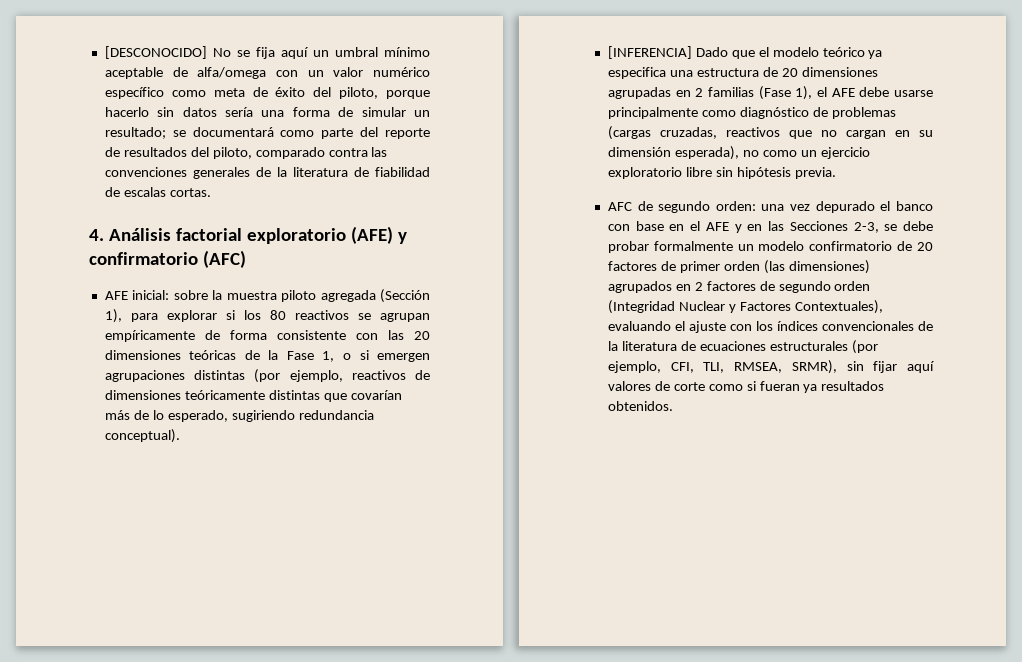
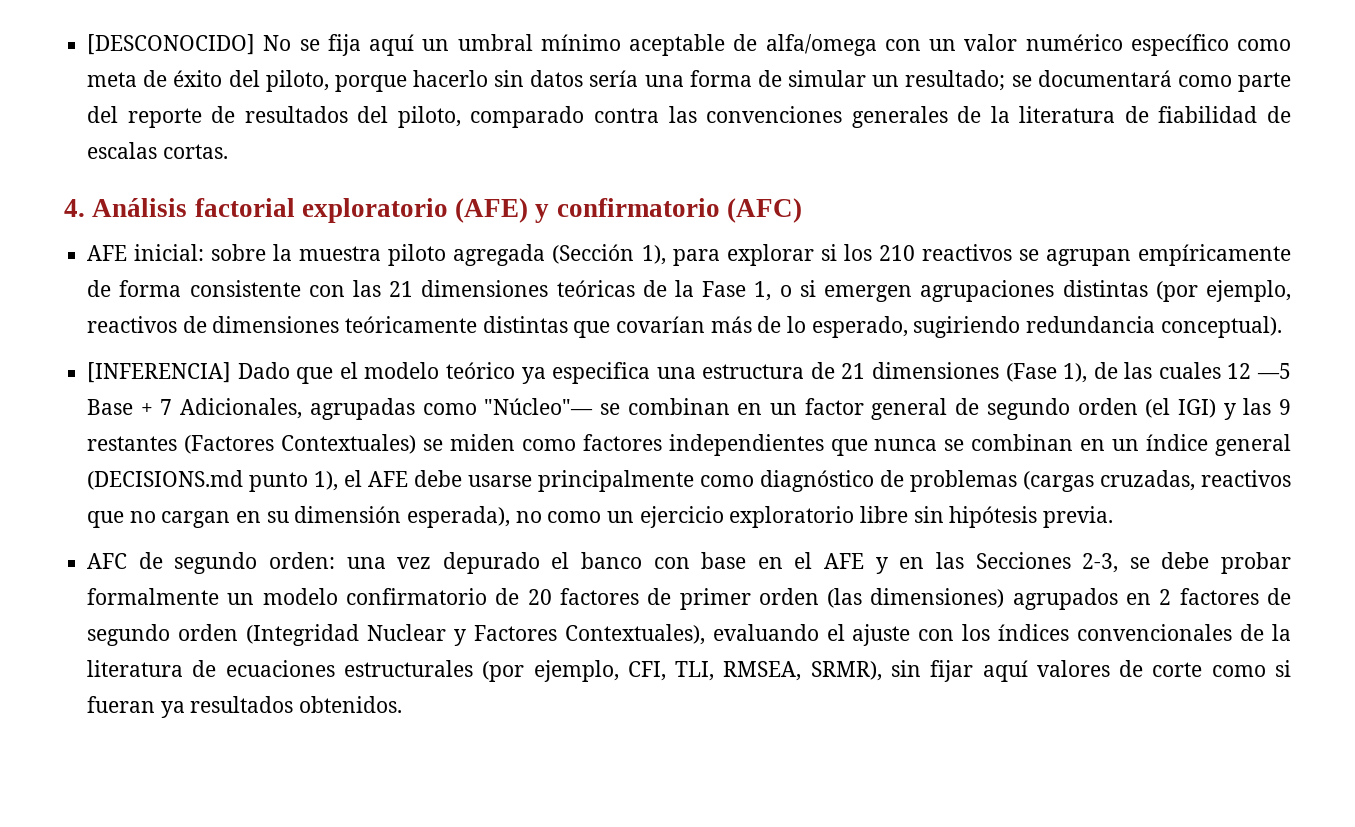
[269,310,286,320] 80 -> [878,245,915,261] 210
[414,331,430,340] 20 -> [389,281,414,297] 21
[781,67,878,77] [607,86,791,100] 20 dimensiones agrupadas en 2 familias (Fase -> [841,362,1291,383] [87,398,1292,420] [87,434,1291,456] [87,470,309,492] 21 dimensiones (Fase 1), de las cuales 12 —5 Base + 7 Adicionales, agrupadas como "Núcleo"— se combinan en un factor general de segundo orden (el IGI) y las 9 restantes (Factores Contextuales) se miden como factores independientes que nunca se combinan en un índice general (DECISIONS.md punto

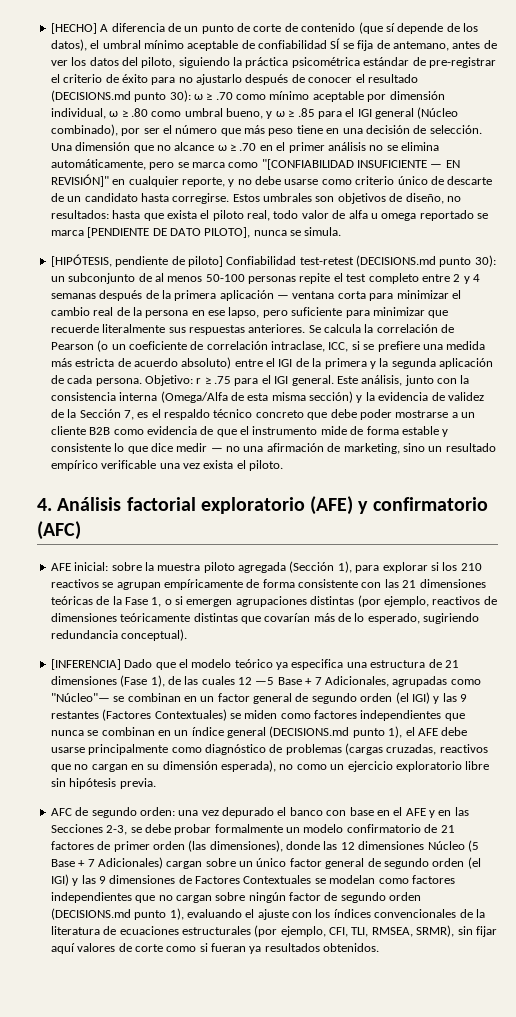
[87,34,1291,56] [87,70,1292,92] [87,106,1291,128] [87,142,228,159] [DESCONOCIDO] No se fija aquí un umbral mínimo aceptable de alfa/omega con un valor numérico específico como meta de éxito del piloto, porque hacerlo sin datos sería una forma de simular un resultado; se documentará como parte del reporte de resultados del piloto, comparado contra las convenciones generales de la literatura de fiabilidad de escalas cortas. -> [50,22,478,34] [50,38,497,51] [50,57,496,68] [50,74,418,85] [50,90,445,102] [50,107,459,119] [50,124,482,136] [50,142,439,153] [50,159,460,170] [50,174,493,187] [50,193,461,204] [50,210,488,221] [50,227,342,238] [50,254,496,267] [50,273,480,284] [50,290,461,301] [50,307,449,318] [50,324,455,335] [50,340,486,352] [50,357,493,369] [50,375,470,386] [50,391,484,403] [50,409,475,420] [50,426,449,437] [50,443,496,454] [50,460,283,471] [HECHO] A diferencia de un punto de corte de contenido (que sí depende de los datos), el umbral mínimo aceptable de confiabilidad SÍ se fija de antemano, antes de ver los datos del piloto, siguiendo la práctica psicométrica estándar de pre-registrar el criterio de éxito para no ajustarlo después de conocer el resultado (DECISIONS.md punto 30): ω ≥ .70 como mínimo aceptable por dimensión individual, ω ≥ .80 como umbral bueno, y ω ≥ .85 para el IGI general (Núcleo combinado), por ser el número que más peso tiene en una decisión de selección. Una dimensión que no alcance ω ≥ .70 en el primer análisis no se elimina automáticamente, pero se marca como "[CONFIABILIDAD INSUFICIENTE — EN REVISIÓN]" en cualquier reporte, y no debe usarse como criterio único de descarte de un candidato hasta corregirse. Estos umbrales son objetivos de diseño, no resultados: hasta que exista el piloto real, todo valor de alfa u omega reportado se marca [PENDIENTE DE DATO PILOTO], nunca se simula. // [HIPÓTESIS, pendiente de piloto] Confiabilidad test-retest (DECISIONS.md punto 30): un subconjunto de al menos 50-100 personas repite el test completo entre 2 y 4 semanas después de la primera aplicación — ventana corta para minimizar el cambio real de la persona en ese lapso, pero suficiente para minimizar que recuerde literalmente sus respuestas anteriores. Se calcula la correlación de Pearson (o un coeficiente de correlación intraclase, ICC, si se prefiere una medida más estricta de acuerdo absoluto) entre el IGI de la primera y la segunda aplicación de cada persona. Objetivo: r ≥ .75 para el IGI general. Este análisis, junto con la consistencia interna (Omega/Alfa de esta misma sección) y la evidencia de validez de la Sección 7, es el respaldo técnico concreto que debe poder mostrarse a un cliente B2B como evidencia de que el instrumento mide de forma estable y consistente lo que dice medir — no una afirmación de marketing, sino un resultado empírico verificable una vez exista el piloto.
[527,589,552,605] 20 -> [440,825,455,833] 21
[870,588,1291,610] [87,624,705,646] dimensiones) agrupados en 2 factores de segundo orden (Integridad Nuclear y Factores Contextuales), -> [209,840,479,852] [50,857,481,869] [50,874,455,886] [50,892,422,903] [50,908,184,920] dimensiones), donde las 12 dimensiones Núcleo (5 Base + 7 Adicionales) cargan sobre un único factor general de segundo orden (el IGI) y las 9 dimensiones de Factores Contextuales se modelan como factores independientes que no cargan sobre ningún factor de segundo orden (DECISIONS.md punto 1),

